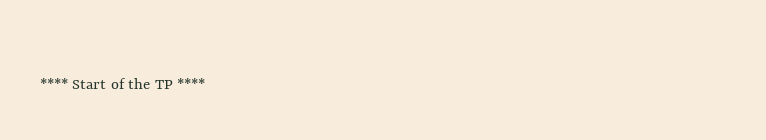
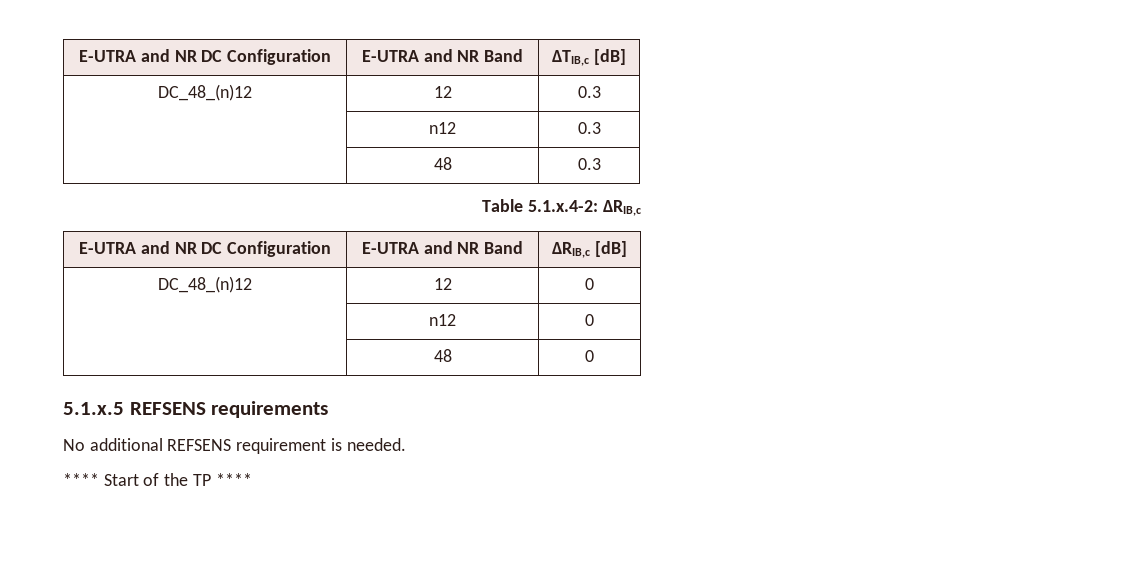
(40, 83) none -> [79,49,331,65] [361,49,524,62] [552,49,626,66] [158,84,252,101] [433,86,452,98] [577,86,601,98] [429,122,456,134] [577,122,601,134] [433,157,452,170] [577,158,601,170] [482,199,641,216] [79,241,331,257] [361,241,524,254] [552,241,627,258] [158,276,252,293] [433,278,452,290] [585,278,594,290] [429,314,456,326] [585,314,594,326] [433,349,452,362] [585,350,594,362] [63,401,329,418] [63,438,406,454] E-UTRA and NR DC Configuration | E-UTRA and NR Band | ΔTIB,c [dB] // DC_48_(n)12 | 12 | 0.3 // | n12 | 0.3 // | 48 | 0.3 // Table 5.1.x.4-2: ΔRIB,c // E-UTRA and NR DC Configuration | E-UTRA and NR Band | ΔRIB,c [dB] // DC_48_(n)12 | 12 | 0 // | n12 | 0 // | 48 | 0 // 5.1.x.5 REFSENS requirements // No additional REFSENS requirement is needed. //

